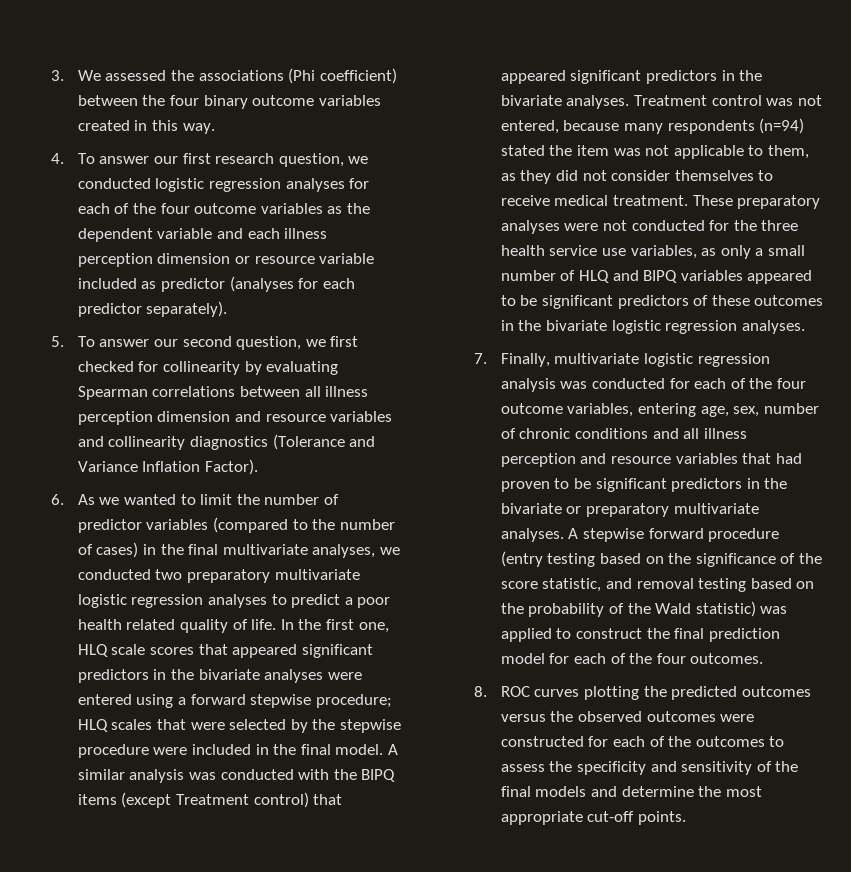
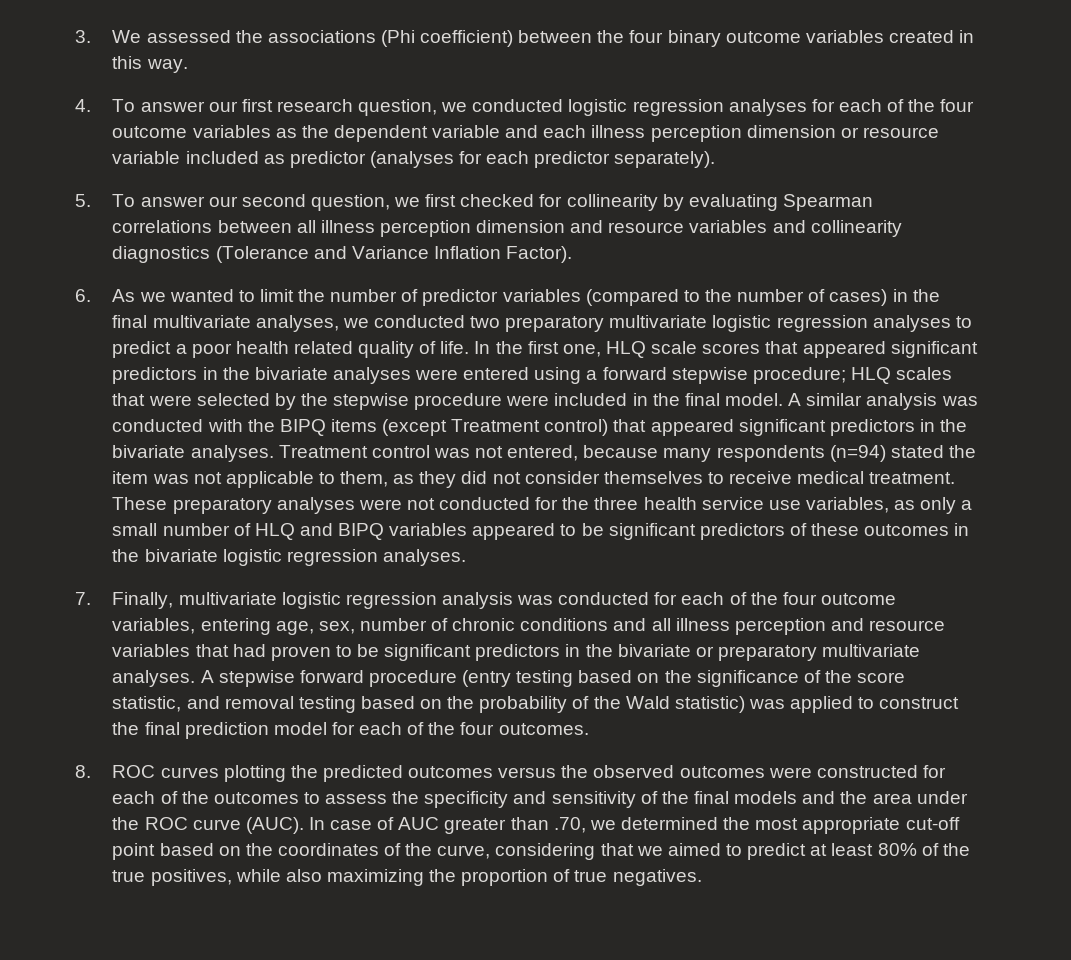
[621,786,762,797] [500,811,686,825] determine the most appropriate cut-off points. -> [840,791,968,804] [112,817,960,834] [112,843,970,860] [112,869,702,886] the area under the ROC curve (AUC). In case of AUC greater than .70, we determined the most appropriate cut-off point based on the coordinates of the curve, considering that we aimed to predict at least 80% of the true positives, while also maximizing the proportion of true negatives.

